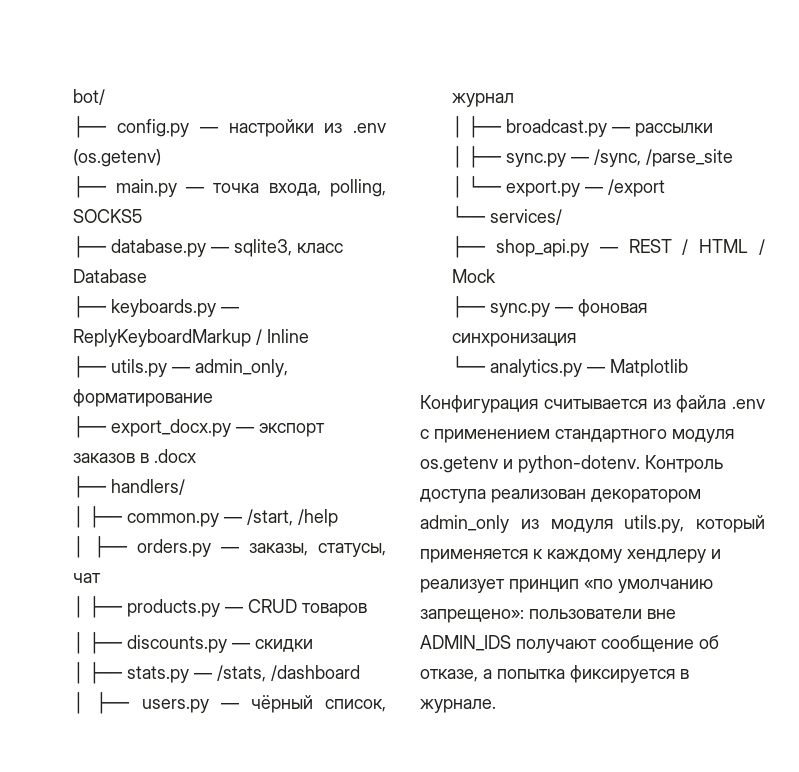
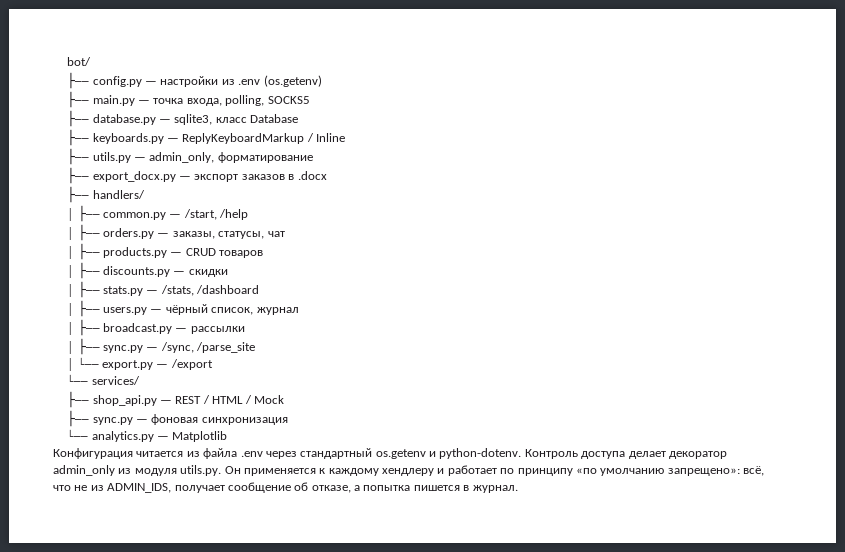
[543,399,647,409] считывается -> [136,451,184,457] читается
[420,429,734,443] с применением стандартного модуля -> [265,448,373,459] через стандартный
[491,489,701,503] реализован декоратором -> [628,451,727,459] делает декоратор
[624,515,765,533] utils.py, который -> [180,465,241,476] utils.py. Он
[420,579,713,593] [420,609,676,623] [420,635,597,653] реализует принцип «по умолчанию запрещено»: пользователи вне ADMIN_IDS получают -> [447,465,764,476] [53,483,225,493] работает по принципу «по умолчанию запрещено»: всё, что не из ADMIN_IDS, получает
[570,665,689,683] [420,699,496,713] фиксируется в журнале. -> [413,485,518,493] пишется в журнал.

